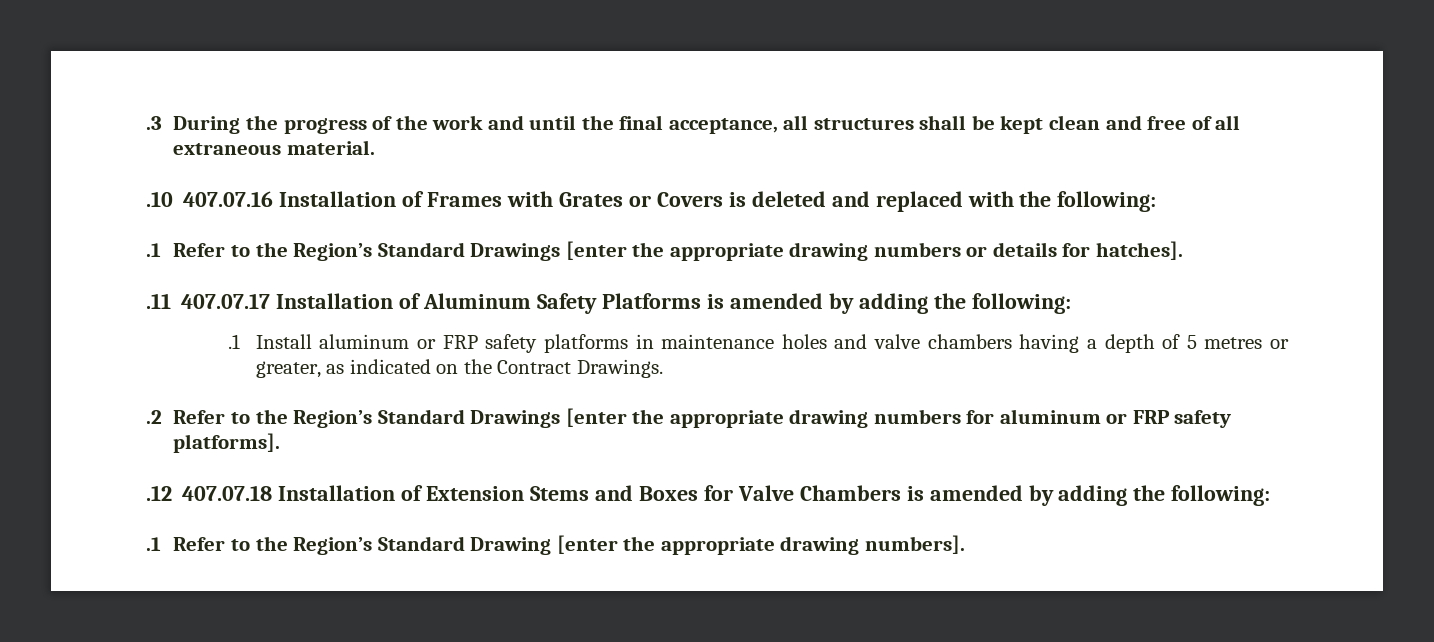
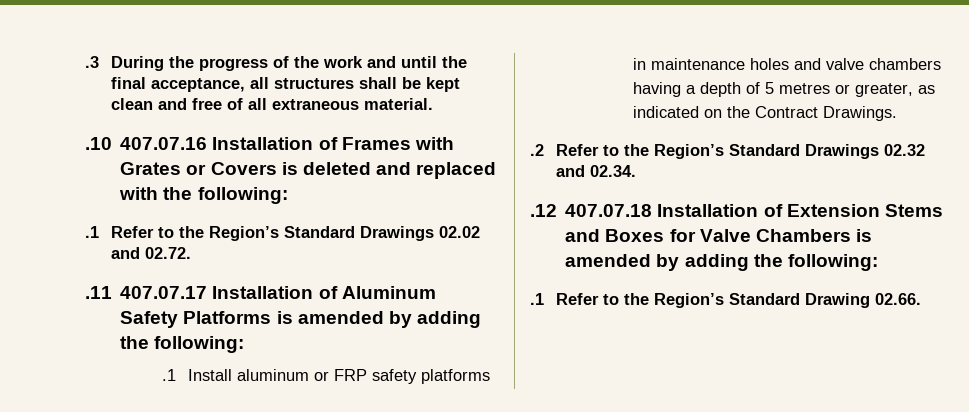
[565,241,1183,261] [enter the appropriate drawing numbers or details for hatches]. -> [438,226,480,238] [110,247,191,259] 02.02 and 02.72.
[565,408,1232,428] [173,433,281,453] [enter the appropriate drawing numbers for aluminum or FRP safety platforms]. -> [883,144,925,156] [555,165,636,177] 02.32 and 02.34.
[556,535,965,555] [enter the appropriate drawing numbers]. -> [874,293,921,305] 02.66.

